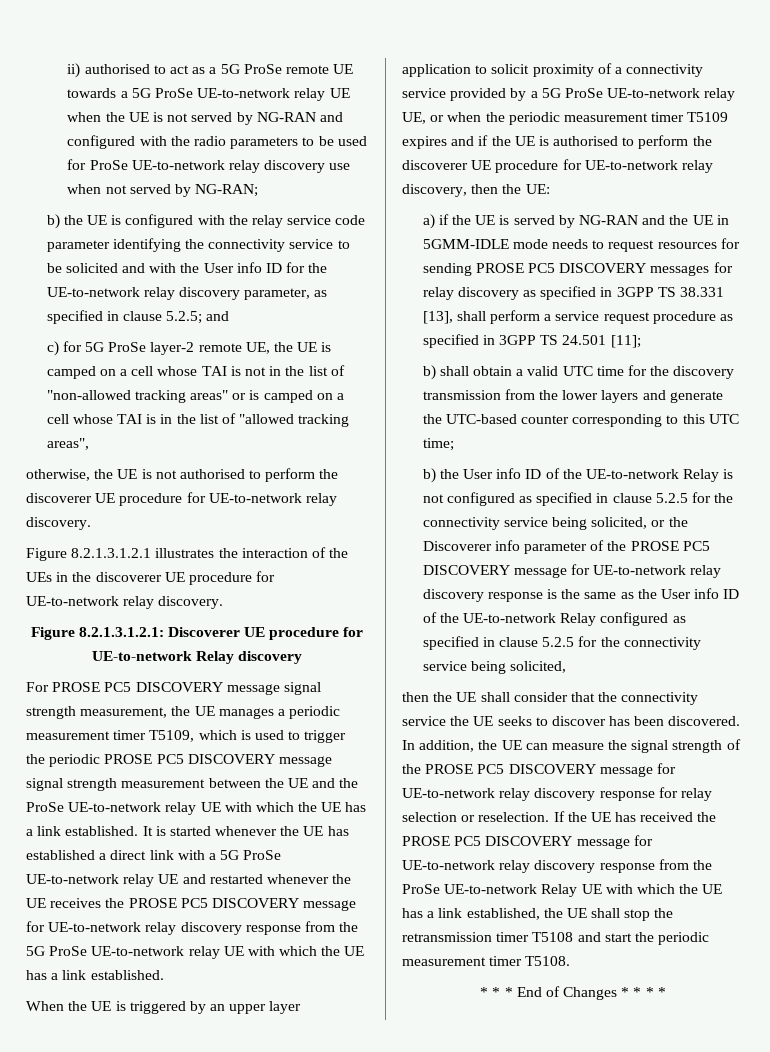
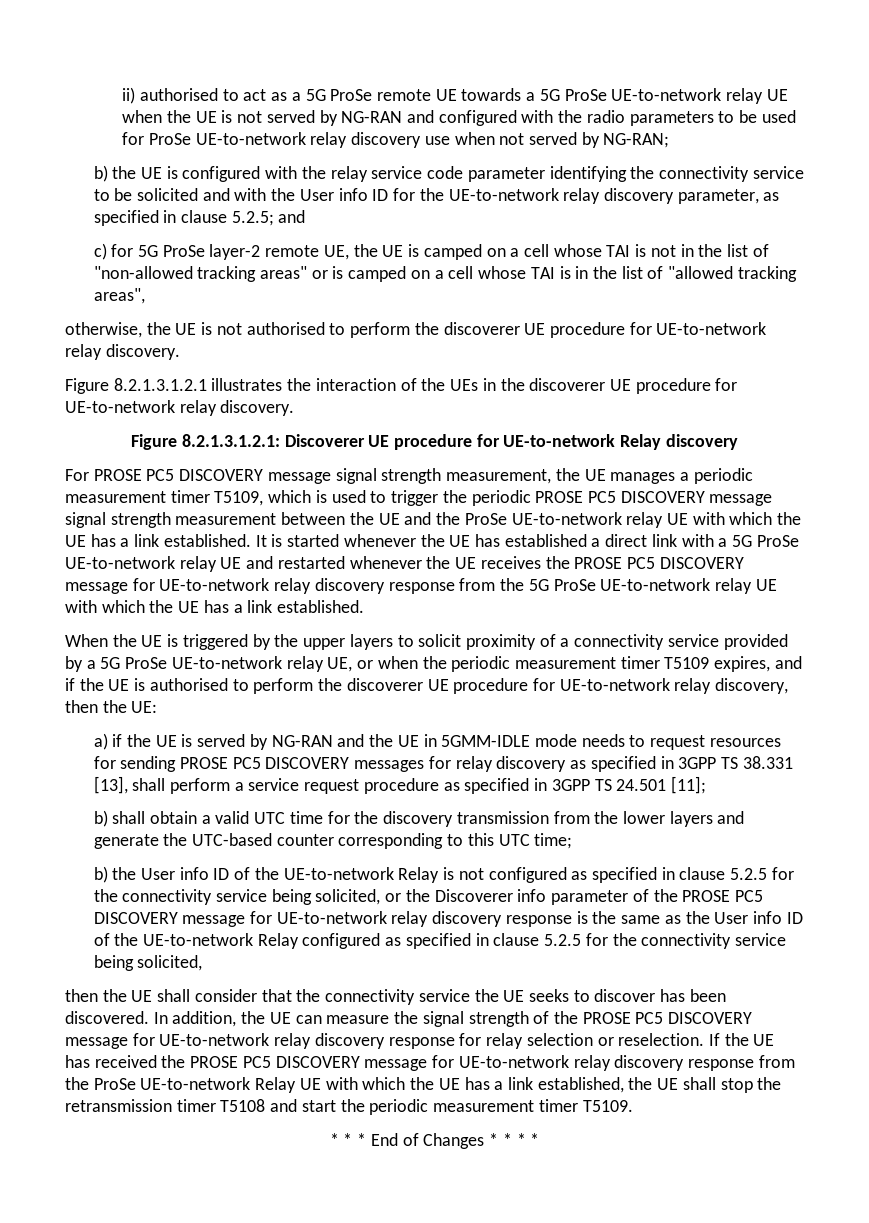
[210,1001,302,1014] [402,64,471,77] an upper layer application -> [274,634,393,650] the upper layers
[402,136,447,149] expires -> [714,656,771,672] expires,
[525,956,571,966] T5108. -> [582,1100,633,1112] T5109.

